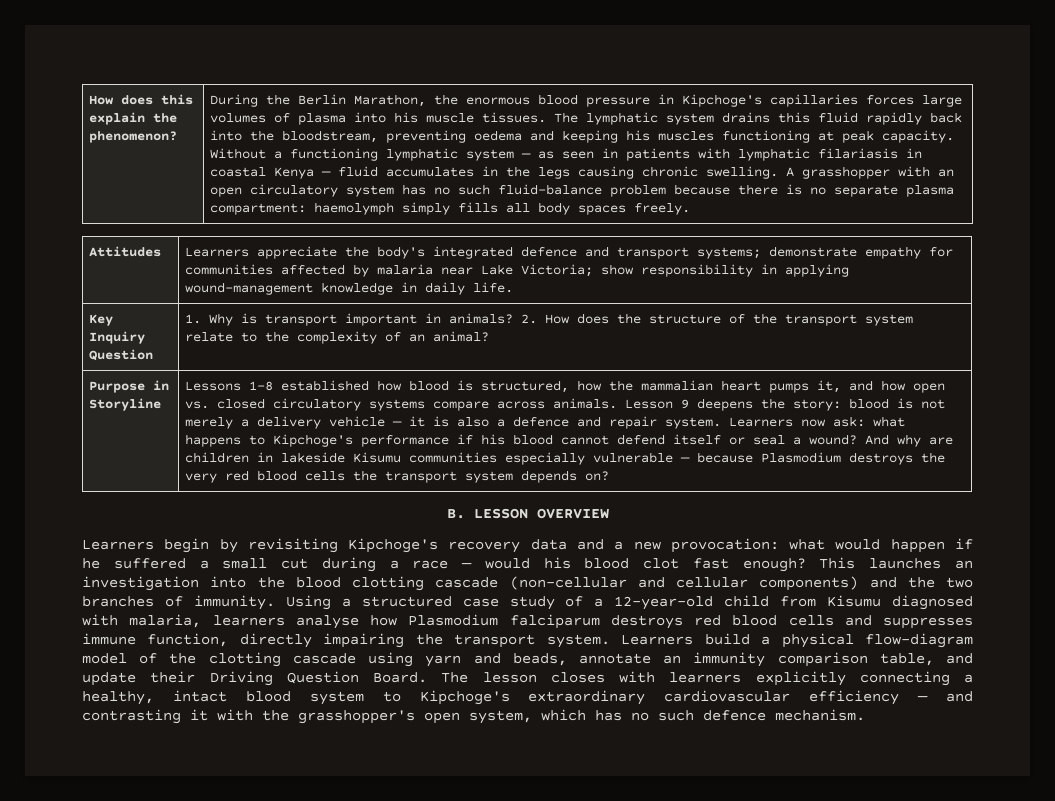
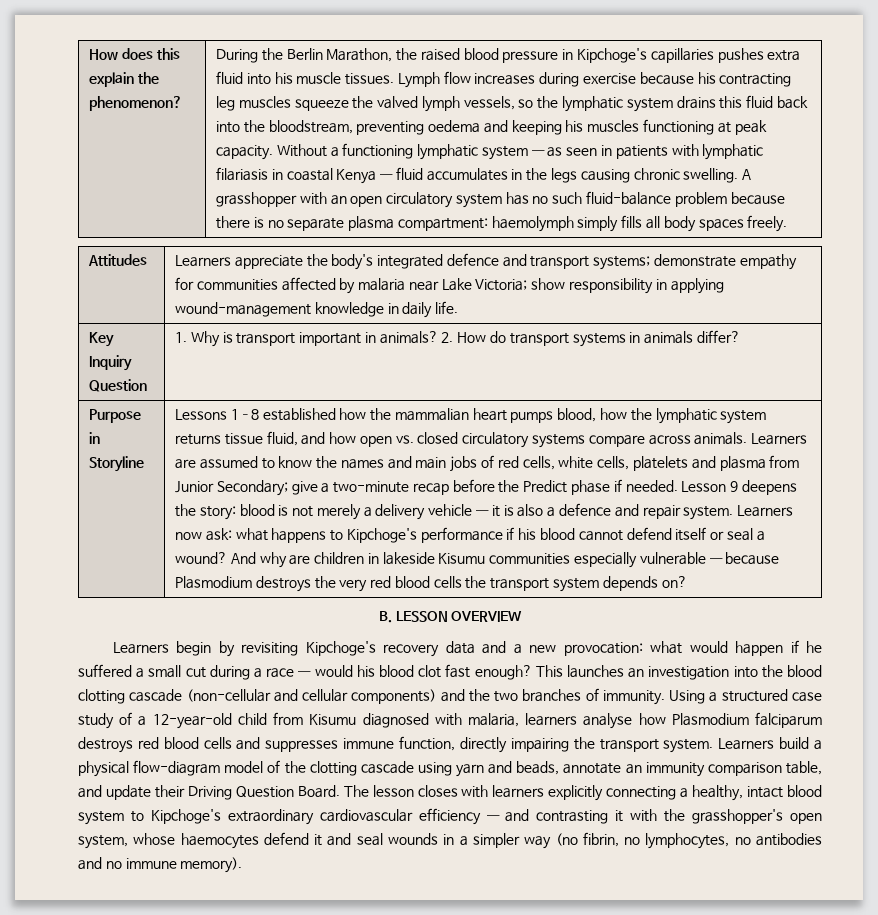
[465,97,530,105] enormous -> [420,48,460,61] raised
[865,95,962,107] [209,112,578,125] forces large volumes of plasma into his muscle tissues. The -> [717,48,801,63] [216,71,792,88] [216,96,559,112] pushes extra fluid into his muscle tissues. Lymph flow increases during exercise because his contracting leg muscles squeeze the valved lymph vessels, so the
[865,112,922,125] rapidly -> (774, 101) none
[576,313,913,326] [184,331,489,344] does the structure of the transport system relate to the complexity of an animal? -> [490,330,740,347] do transport systems in animals differ?
[408,380,841,393] blood is structured, how the mammalian heart pumps it, -> [370,408,767,424] [175,431,298,446] the mammalian heart pumps blood, how the lymphatic system returns tissue fluid,
(617, 403) none -> [751,433,808,445] [175,455,800,472] [175,479,678,496] Learners are assumed to know the names and main jobs of red cells, white cells, platelets and plasma from Junior Secondary; give a two-minute recap before the Predict phase if needed.
[541,709,865,721] which has no such defence mechanism. -> [133,832,822,849] [78,857,243,873] whose haemocytes defend it and seal wounds in a simpler way (no fibrin, no lymphocytes, no antibodies and no immune memory).

